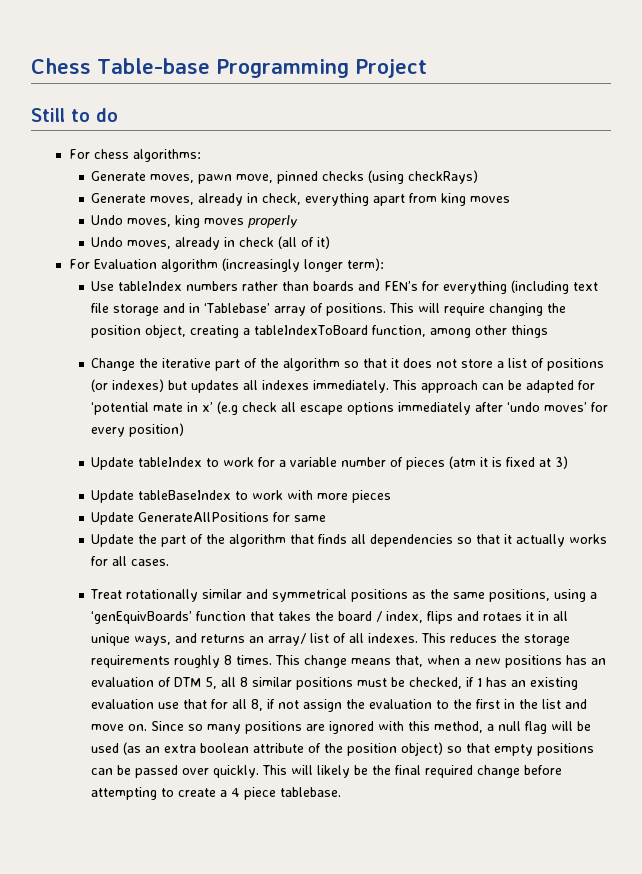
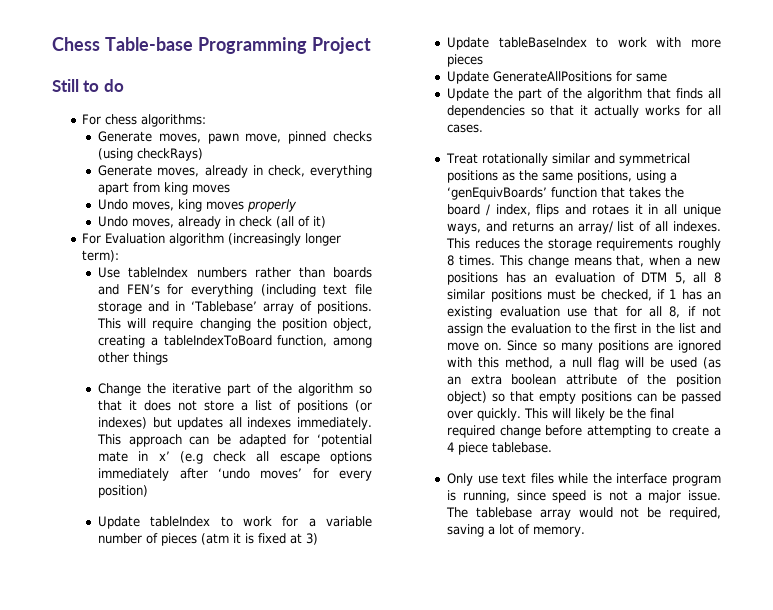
(342, 792) none -> [447,473,721,486] [447,490,721,503] [446,507,721,520] [447,524,586,537] // Only use text files while the interface program is running, since speed is not a major issue. The tablebase array would not be required, saving a lot of memory.

